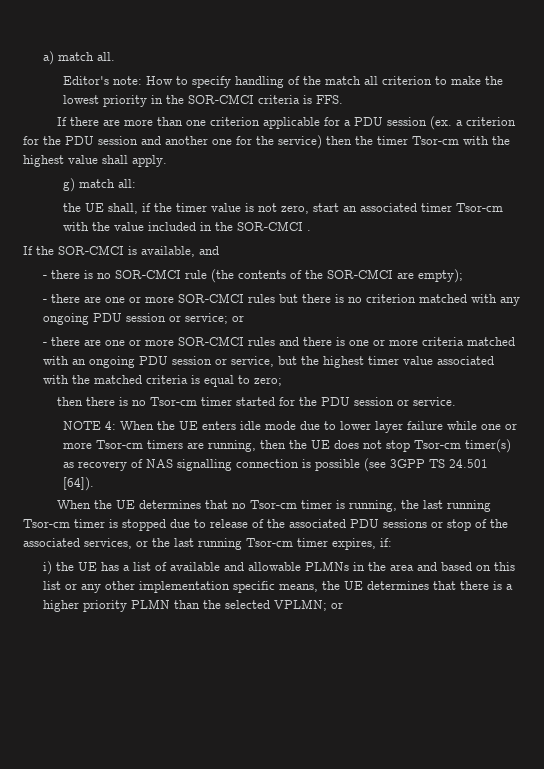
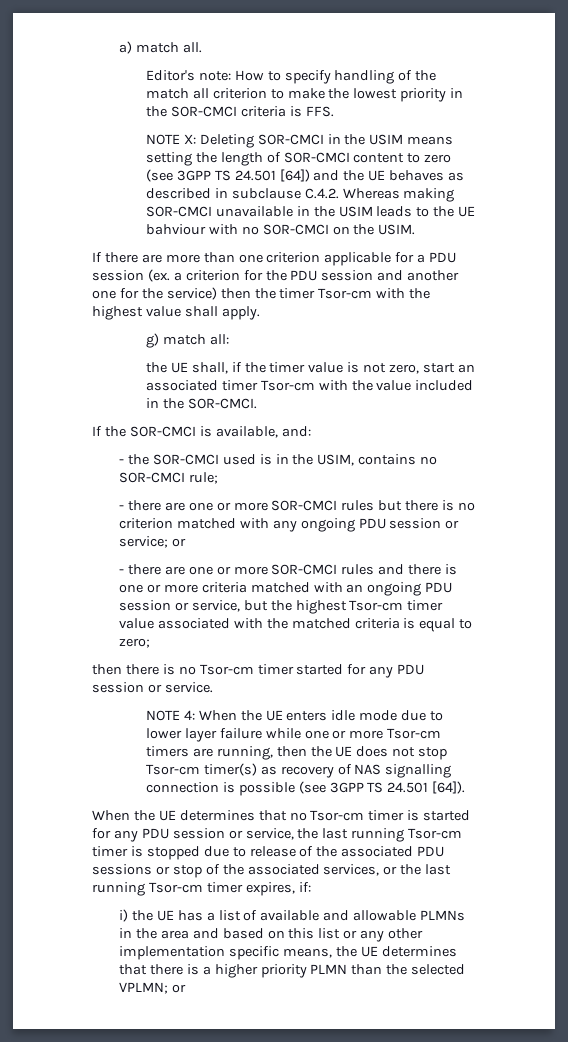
(343, 99) none -> [145,134,454,148] [145,152,452,166] [145,169,465,182] [145,188,455,202] [145,206,476,217] [145,224,416,235] // NOTE X: Deleting SOR-CMCI in the USIM means setting the length of SOR-CMCI content to zero (see 3GPP TS 24.501 [64]) and the UE behaves as described in subclause C.4.2. Whereas making SOR-CMCI unavailable in the USIM leads to the UE bahviour with no SOR-CMCI on the USIM.
[236,221,311,231] SOR-CMCI . -> [187,398,257,409] SOR-CMCI.
[199,246,219,255] [42,269,463,283] and // - there is no SOR-CMCI rule (the contents of the SOR-CMCI are empty); -> [281,426,311,437] [118,454,438,466] [118,472,218,484] and: // - the SOR-CMCI used is in the USIM, contains no SOR-CMCI rule;
(364, 362) none -> [349,600,404,611] Tsor-cm
[298,397,317,406] the -> [369,666,394,678] any
[348,500,397,512] running, -> [423,810,471,821] [92,828,294,842] started for any PDU session or service,

